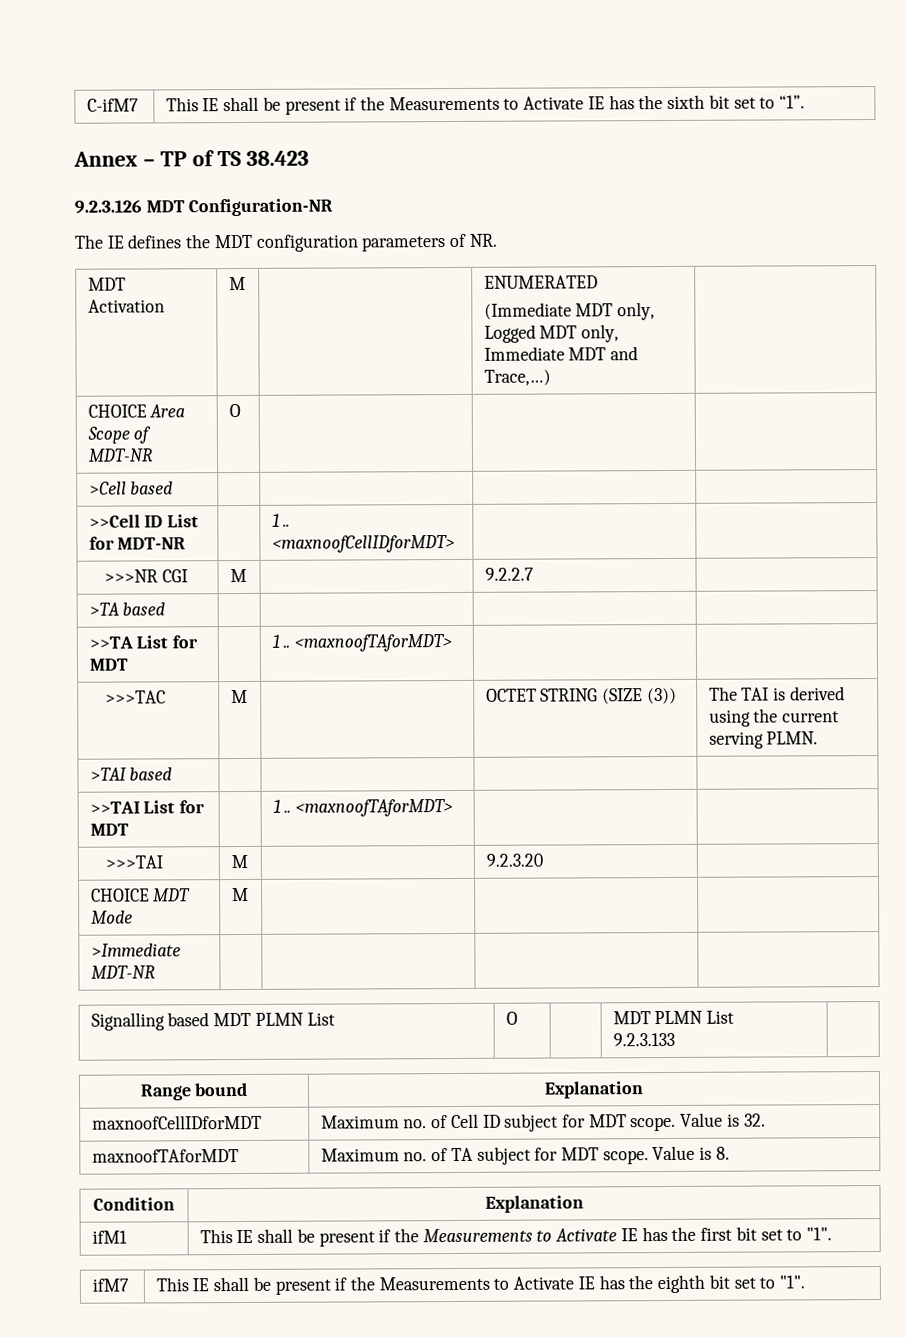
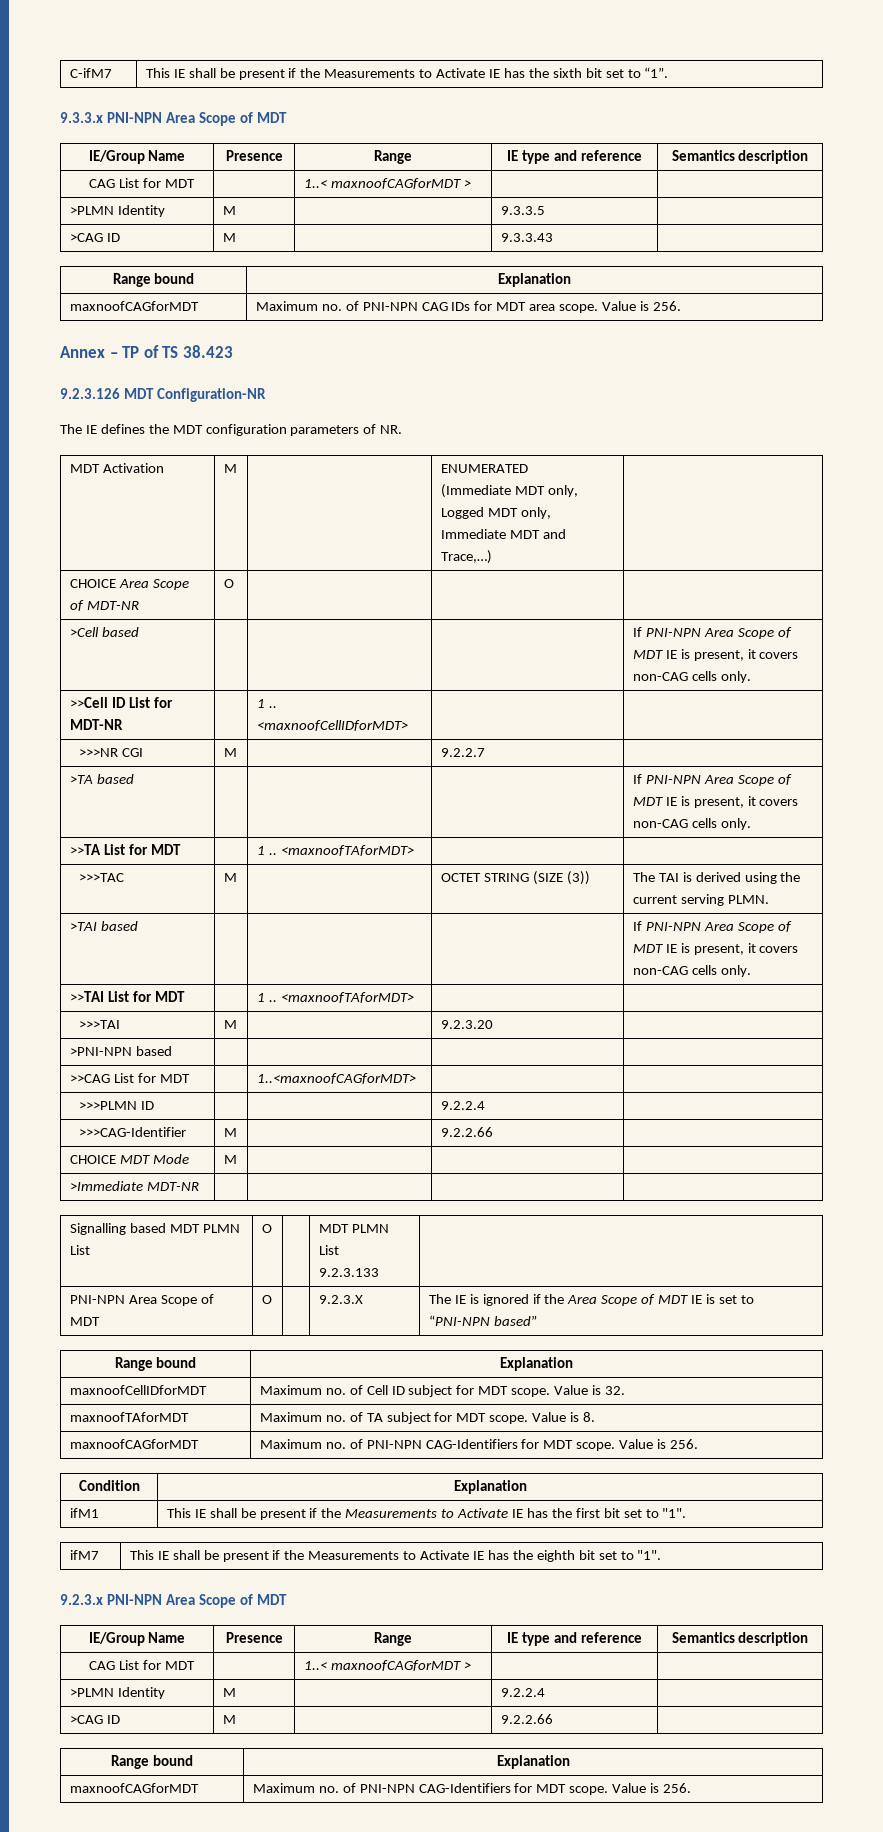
(805, 102) none -> [60,112,287,126] [88,150,186,164] [225,150,283,161] [374,150,412,164] [507,150,642,164] [671,150,809,164] [89,178,195,188] [303,178,471,189] [69,205,165,217] [222,206,236,215] [500,206,545,215] [69,233,120,242] [222,233,236,242] [500,233,553,242] [112,273,195,287] [498,273,571,287] [69,301,199,311] [255,301,681,313] // 9.3.3.x PNI-NPN Area Scope of MDT // IE/Group Name | Presence | Range | IE type and reference | Semantics description // CAG List for MDT | | 1..< maxnoofCAGforMDT > | | // >PLMN Identity | M | | 9.3.3.5 | // >CAG ID | M | | 9.3.3.43 | // Range bound | Explanation // maxnoofCAGforMDT | Maximum no. of PNI-NPN CAG IDs for MDT area scope. Value is 256.
(174, 488) none -> [632,627,792,639] [632,649,799,661] [632,671,751,683] If PNI-NPN Area Scope of MDT IE is present, it covers non-CAG cells only.
(166, 609) none -> [632,774,792,786] [632,796,799,808] [632,818,751,830] If PNI-NPN Area Scope of MDT IE is present, it covers non-CAG cells only.
(173, 774) none -> [632,921,792,933] [632,943,799,955] [632,965,751,977] If PNI-NPN Area Scope of MDT IE is present, it covers non-CAG cells only.
(543, 860) none -> [69,1046,172,1056] [69,1073,190,1083] [256,1073,416,1084] [79,1101,155,1110] [440,1101,485,1110] [79,1127,187,1137] [223,1128,237,1137] [440,1127,493,1137] // >PNI-NPN based | | | | // >>CAG List for MDT | | 1..<maxnoofCAGforMDT> | | // >>>PLMN ID | | | 9.2.2.4 | // >>>CAG-Identifier | M | | 9.2.2.66 |
(675, 1039) none -> [69,1294,214,1306] [69,1317,100,1326] [261,1295,272,1304] [318,1295,363,1304] [428,1294,754,1306] [428,1315,537,1326] // PNI-NPN Area Scope of MDT | O | | 9.2.3.X | The IE is ignored if the Area Scope of MDT IE is set to “PNI-NPN based”
(730, 1153) none -> [69,1439,199,1449] [259,1439,699,1451] // maxnoofCAGforMDT | Maximum no. of PNI-NPN CAG-Identifiers for MDT scope. Value is 256.
(805, 1282) none -> [60,1594,287,1608] [88,1632,186,1646] [225,1632,283,1643] [374,1632,412,1646] [507,1632,642,1646] [671,1632,809,1646] [89,1660,195,1670] [303,1660,471,1671] [69,1687,165,1699] [222,1688,236,1697] [500,1688,545,1697] [69,1715,120,1724] [222,1715,236,1724] [500,1714,553,1724] [111,1755,193,1769] [496,1755,570,1769] [69,1783,199,1793] [252,1783,692,1795] // 9.2.3.x PNI-NPN Area Scope of MDT // IE/Group Name | Presence | Range | IE type and reference | Semantics description // CAG List for MDT | | 1..< maxnoofCAGforMDT > | | // >PLMN Identity | M | | 9.2.2.4 | // >CAG ID | M | | 9.2.2.66 | // Range bound | Explanation // maxnoofCAGforMDT | Maximum no. of PNI-NPN CAG-Identifiers for MDT scope. Value is 256.

